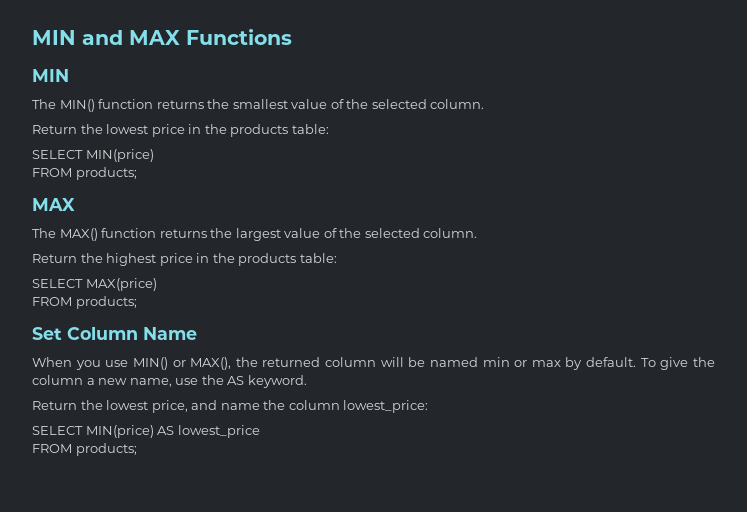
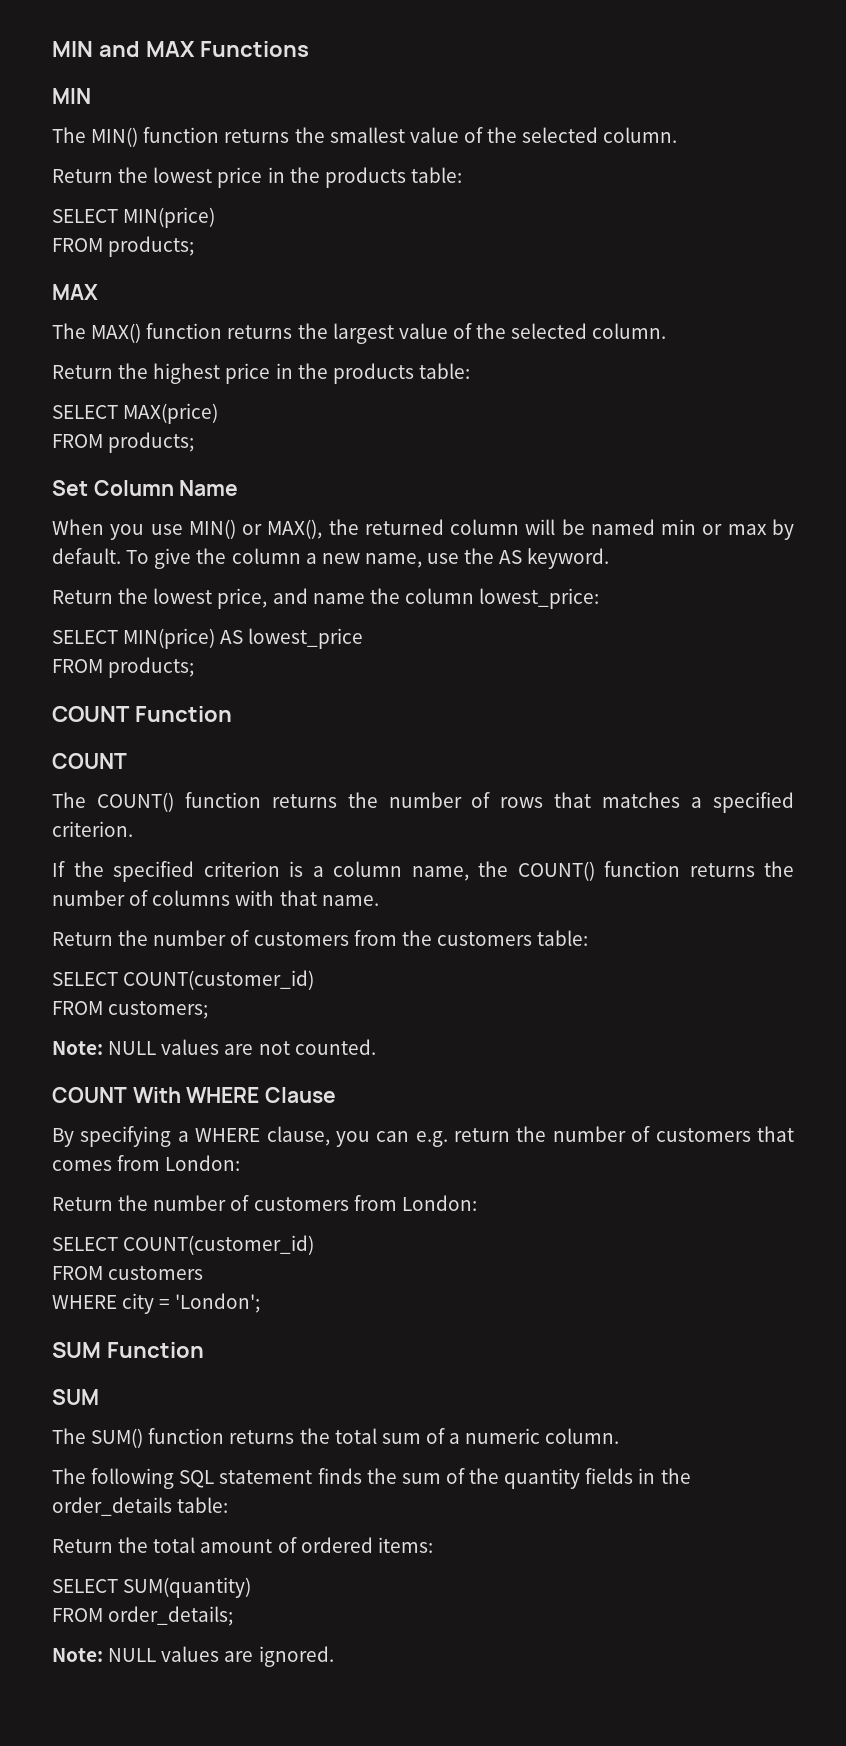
(137, 449) none -> [52,706,232,722] [52,753,127,769] [52,792,795,813] [52,821,133,837] [52,861,794,882] [52,890,379,906] [52,930,589,946] [52,970,315,990] [52,1001,209,1019] [52,1039,376,1055] [52,1087,337,1103] [52,1126,794,1147] [52,1155,241,1171] [52,1195,477,1211] [52,1235,315,1255] [52,1266,204,1280] [52,1293,261,1314] [52,1342,204,1358] [52,1389,99,1405] [52,1428,620,1448] [52,1468,691,1489] [52,1497,229,1516] [52,1537,433,1553] [52,1577,252,1598] [52,1606,234,1626] [52,1646,334,1667] // COUNT Function // COUNT // The COUNT() function returns the number of rows that matches a specified criterion. // If the specified criterion is a column name, the COUNT() function returns the number of columns with that name. // Return the number of customers from the customers table: // SELECT COUNT(customer_id) // FROM customers; // Note: NULL values are not counted. // COUNT With WHERE Clause // By specifying a WHERE clause, you can e.g. return the number of customers that comes from London: // Return the number of customers from London: // SELECT COUNT(customer_id) // FROM customers // WHERE city = 'London'; // SUM Function // SUM // The SUM() function returns the total sum of a numeric column. // The following SQL statement finds the sum of the quantity fields in the order_details table: // Return the total amount of ordered items: // SELECT SUM(quantity) // FROM order_details; // Note: NULL values are ignored.

